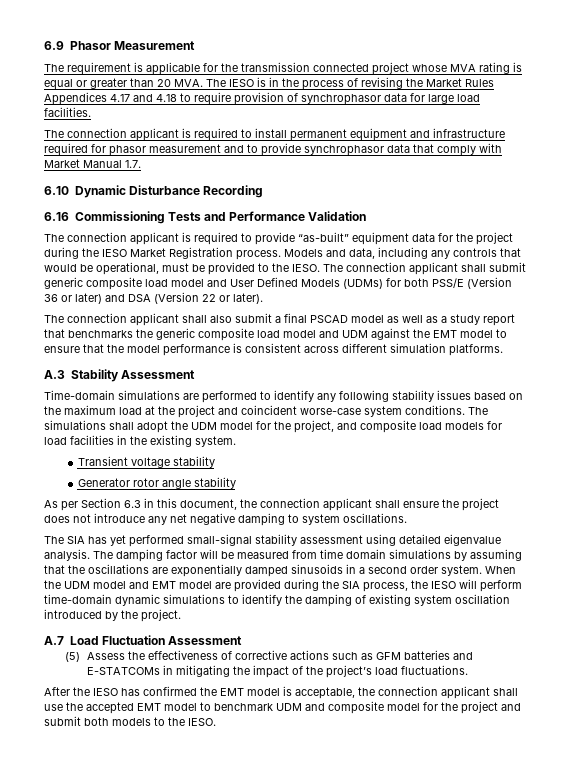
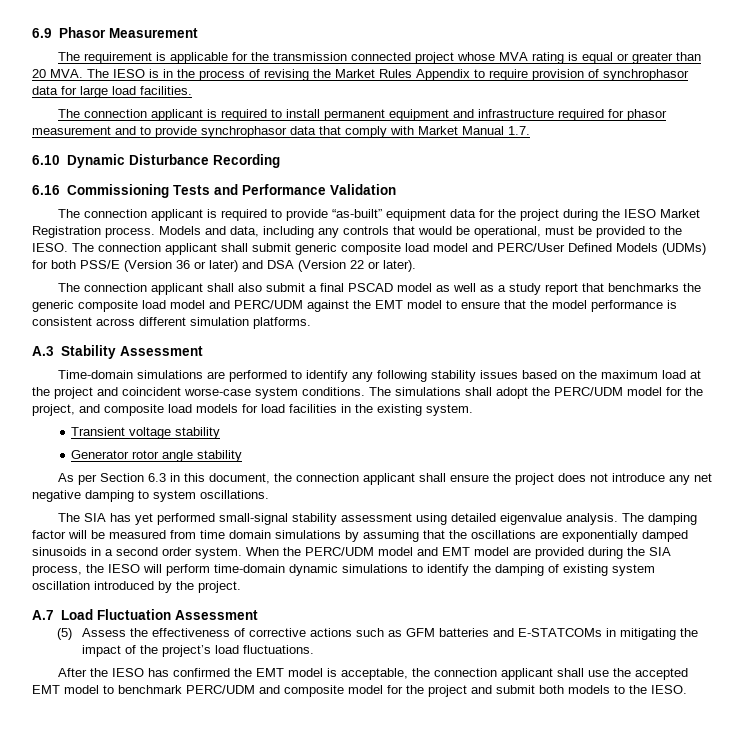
[44,92,177,105] Appendices 4.17 and 4.18 -> [416,69,470,81] Appendix
[230,279,254,287] User -> [497,243,565,252] PERC/User
[342,330,368,338] UDM -> [234,300,303,309] PERC/UDM
[191,422,217,430] UDM -> [554,387,623,396] PERC/UDM
[64,581,90,589] UDM -> [305,547,374,556] PERC/UDM
[276,703,302,711] UDM -> [186,685,255,694] PERC/UDM

